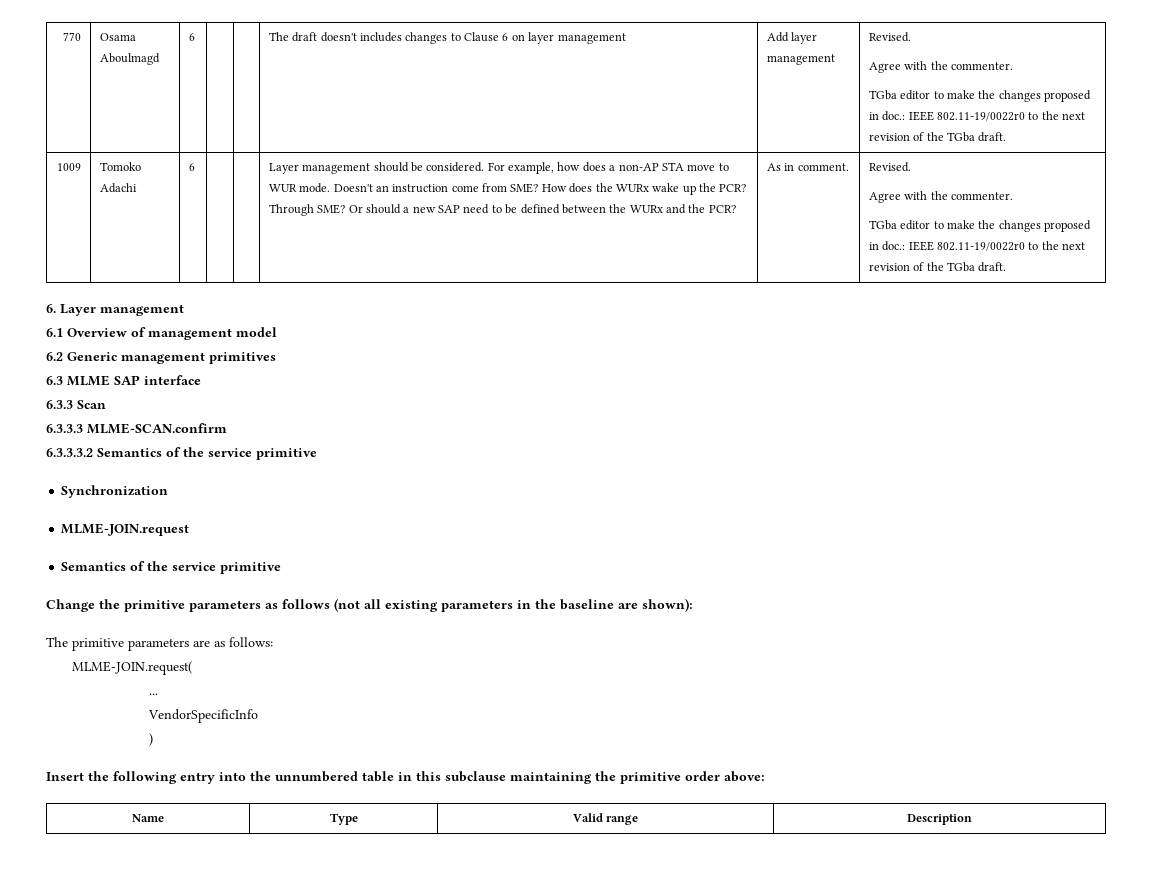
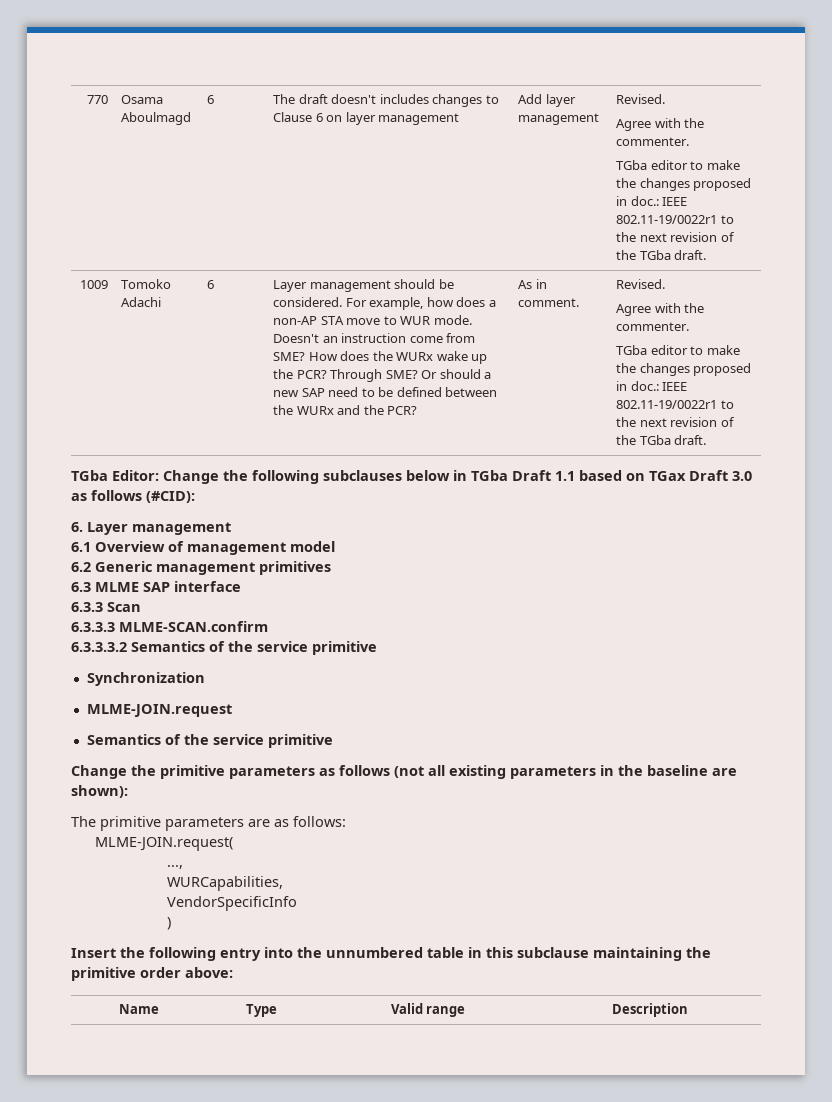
[936,112,1025,121] 802.11-19/0022r0 -> [616,215,718,224] 802.11-19/0022r1
[936,241,1086,251] [868,262,1007,272] 802.11-19/0022r0 to the next revision of the TGba draft. -> [616,400,734,409] [616,417,735,427] [616,435,707,445] [71,470,752,484] [71,490,195,503] 802.11-19/0022r1 to the next revision of the TGba draft. // TGba Editor: Change the following subclauses below in TGba Draft 1.1 based on TGax Draft 3.0 as follows (#CID):
[149,693,159,695] ... -> [166,865,183,869] [166,876,283,891] ..., // WURCapabilities,

